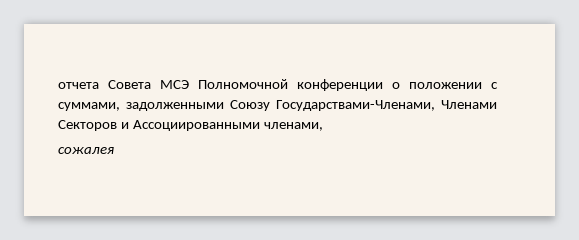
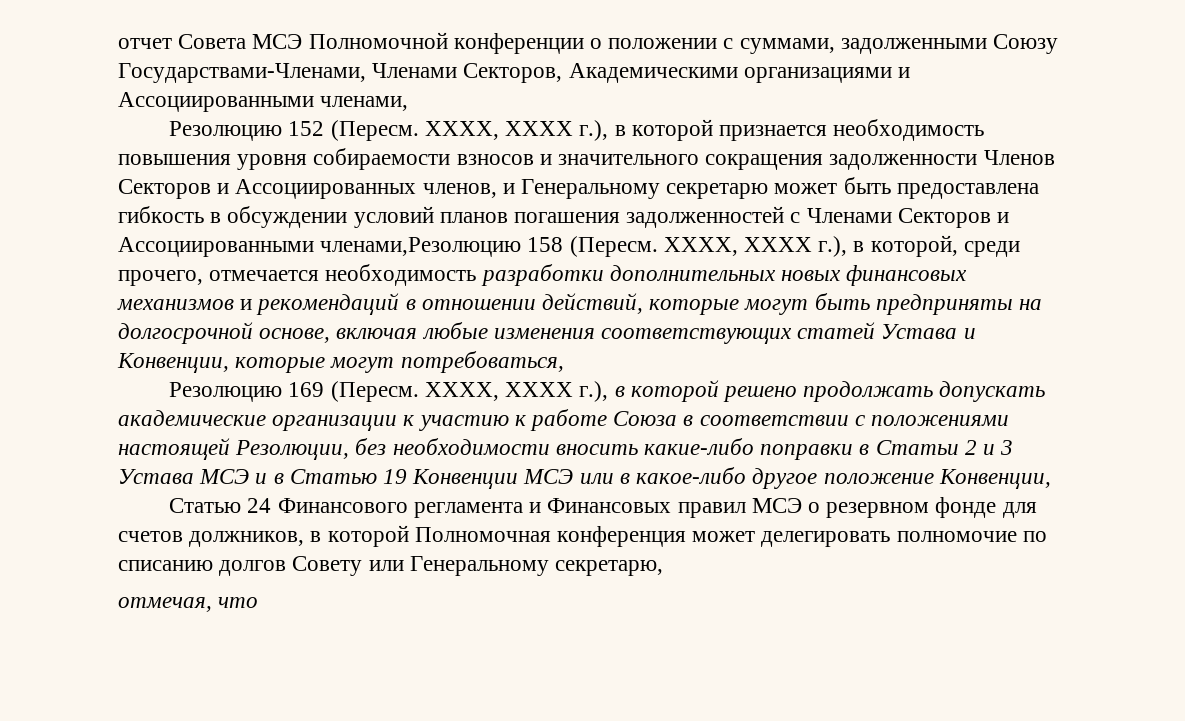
[58,82,99,89] отчета -> [118,38,172,49] отчет
[58,120,117,131] Секторов -> [463,63,892,83] Секторов, Академическими организациями
[58,147,114,154] сожалея -> [169,119,985,141] [118,148,1055,170] [118,177,1039,199] [118,206,1010,228] [118,235,1020,257] [118,264,968,286] [117,293,1043,315] [118,322,976,344] [117,351,564,373] [169,380,1046,402] [118,409,1010,431] [118,438,1014,460] [118,467,1051,489] [169,497,1037,518] [118,525,1047,547] [118,556,664,576] [118,597,259,612] Резолюцию 152 (Пересм. ХХХХ, ХХХХ г.), в которой признается необходимость повышения уровня собираемости взносов и значительного сокращения задолженности Членов Секторов и Ассоциированных членов, и Генеральному секретарю может быть предоставлена гибкость в обсуждении условий планов погашения задолженностей с Членами Секторов и Ассоциированными членами,Резолюцию 158 (Пересм. ХХХХ, ХХХХ г.), в которой, среди прочего, отмечается необходимость разработки дополнительных новых финансовых механизмов и рекомендаций в отношении действий, которые могут быть предприняты на долгосрочной основе, включая любые изменения соответствующих статей Устава и Конвенции, которые могут потребоваться, // Резолюцию 169 (Пересм. ХХХХ, ХХХХ г.), в которой решено продолжать допускать академические организации к участию к работе Союза в соответствии с положениями настоящей Резолюции, без необходимости вносить какие-либо поправки в Статьи 2 и 3 Устава МСЭ и в Статью 19 Конвенции МСЭ или в какое-либо другое положение Конвенции, // Статью 24 Финансового регламента и Финансовых правил МСЭ о резервном фонде для счетов должников, в которой Полномочная конференция может делегировать полномочие по списанию долгов Совету или Генеральному секретарю, // отмечая, что

